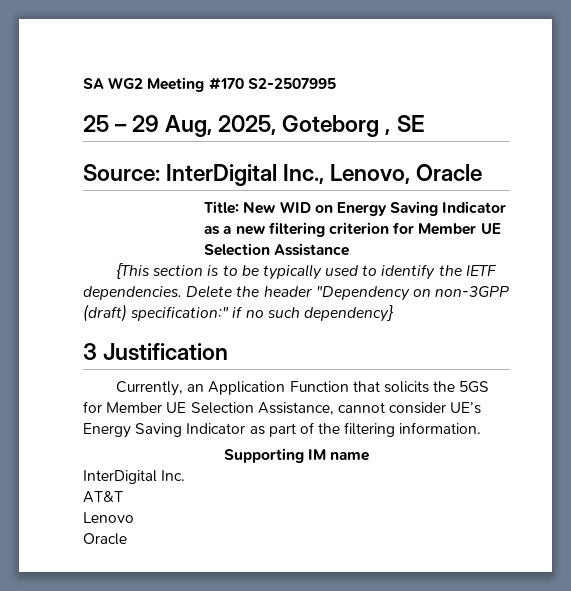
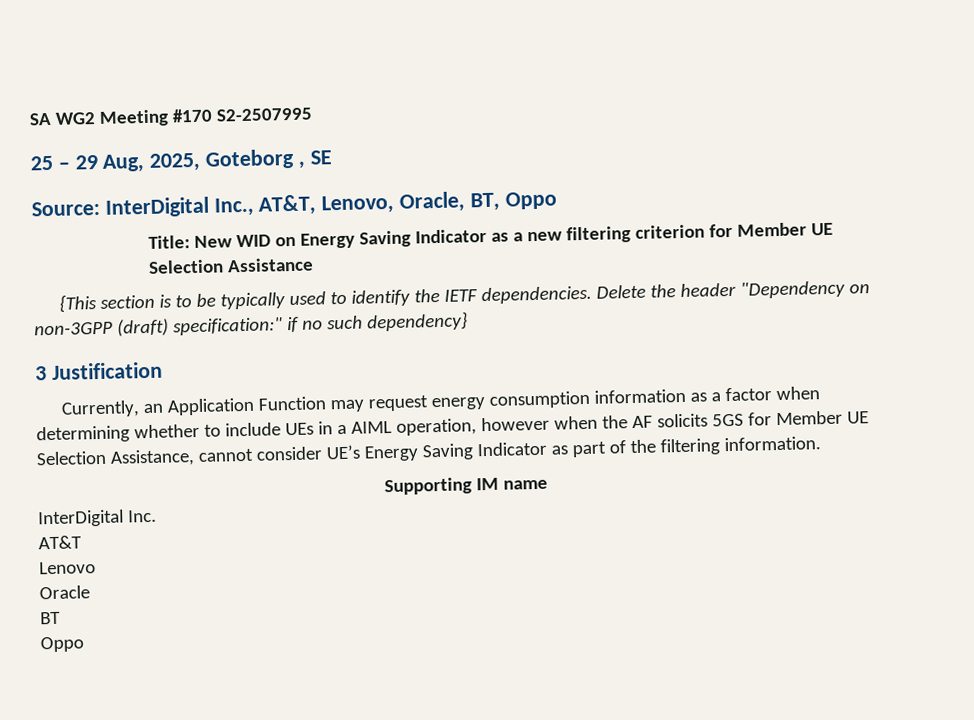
[330,164,483,184] Lenovo, Oracle -> [258,191,557,216] AT&T, Lenovo, Oracle, BT, Oppo
[352,381,456,393] that solicits the -> [330,386,821,413] [36,413,708,444] may request energy consumption information as a factor when determining whether to include UEs in a AIML operation, however when the AF solicits
(127, 539) none -> [40,611,61,625] [40,636,84,653] // BT // Oppo

